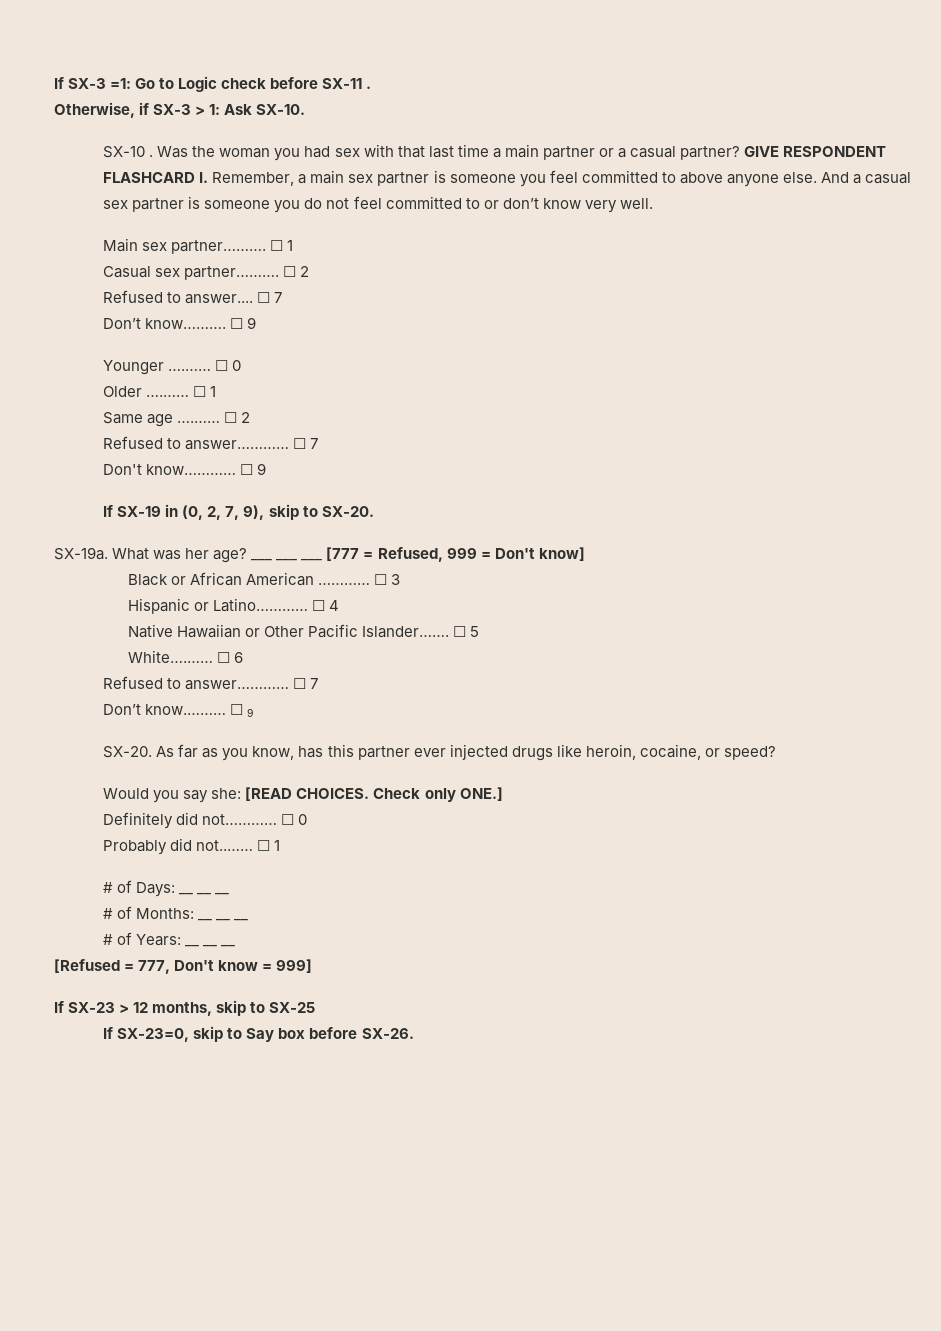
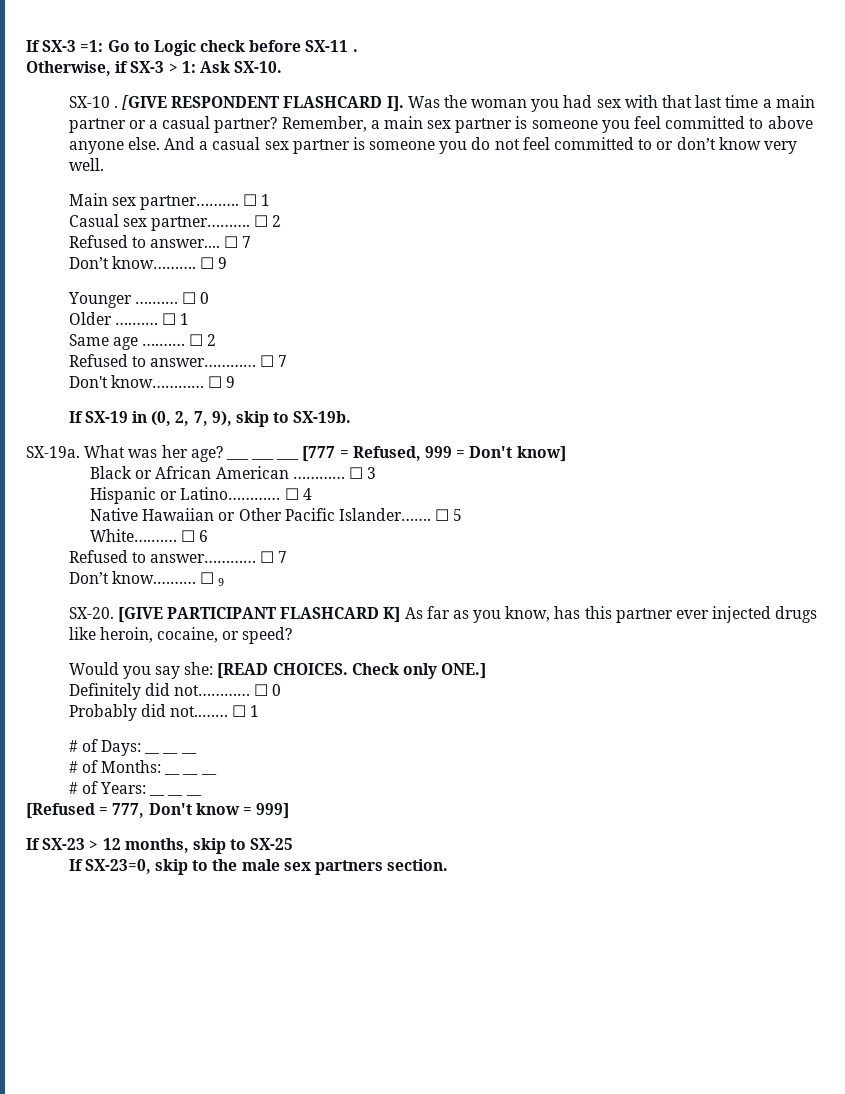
(154, 156) none -> [121,95,404,112] [GIVE RESPONDENT FLASHCARD I].
[744,146,887,157] [103,172,209,183] GIVE RESPONDENT FLASHCARD I. -> (278, 125) none
[321,506,374,517] SX-20. -> [293,411,352,423] SX-19b.
(153, 752) none -> [117,607,401,623] [GIVE PARTICIPANT FLASHCARD K]
[246,1027,414,1042] Say box before SX-26. -> [212,859,449,875] the male sex partners section.

